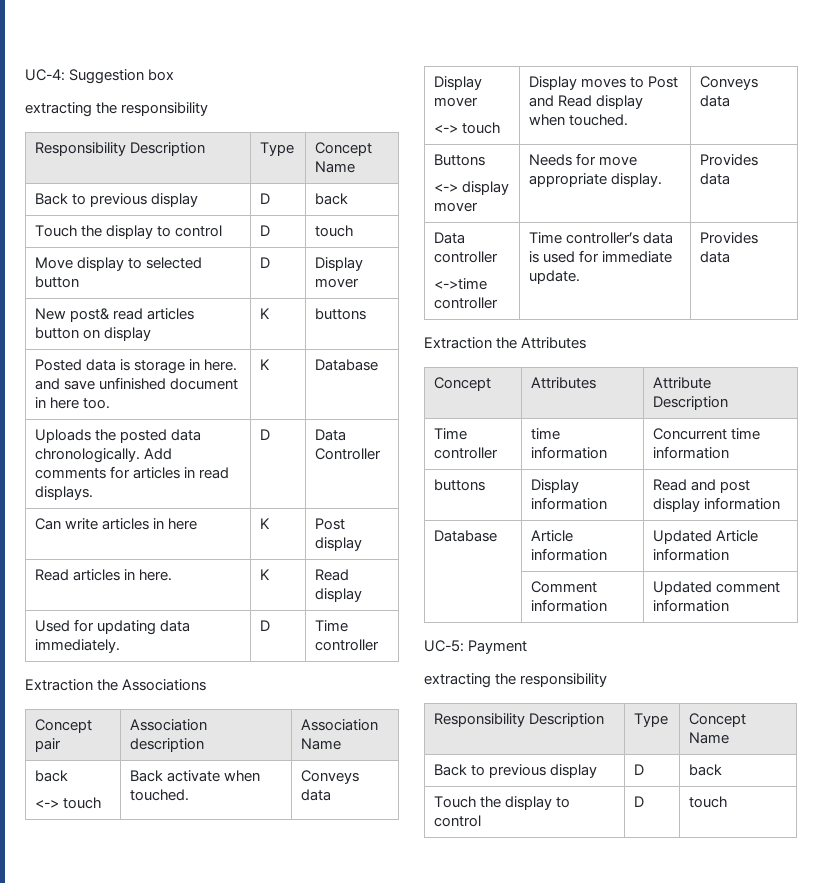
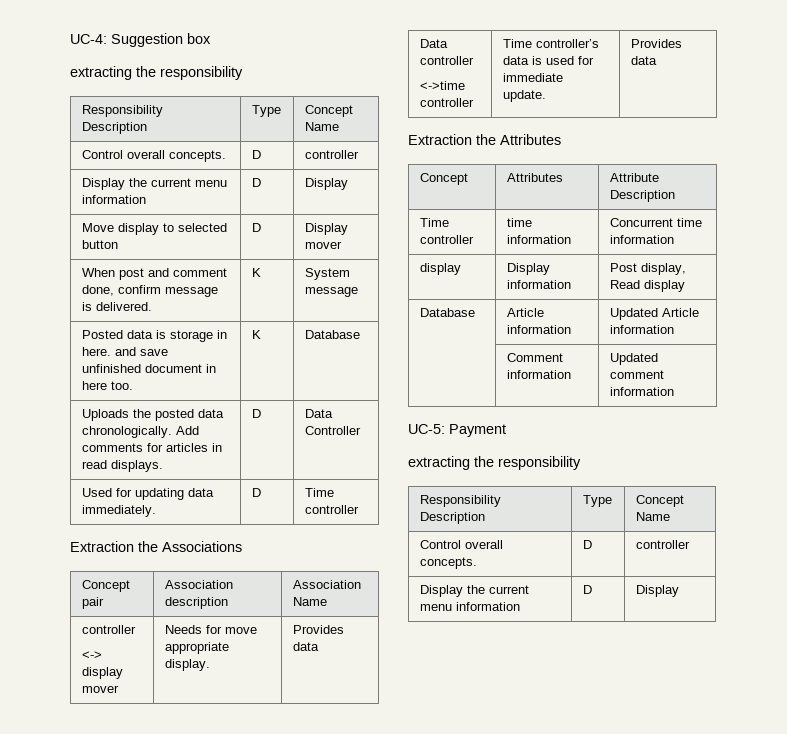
[34,193,198,207] [259,193,270,204] [314,193,348,205] [34,225,222,239] [259,225,270,236] [314,225,353,237] Back to previous display | D | back // Touch the display to control | D | touch -> [81,150,226,162] [251,150,261,159] [304,150,359,159] [81,178,227,190] [81,195,146,204] [251,178,261,187] [304,178,348,190] Control overall concepts. | D | controller // Display the current menu information | D | Display
[34,308,194,322] [34,327,151,341] [259,308,270,319] [314,308,366,320] New post& read articles button on display | K | buttons -> [81,268,227,280] [81,285,218,297] [81,302,152,311] [251,268,261,277] [304,268,350,280] [304,287,358,297] When post and comment done, confirm message is delivered. | K | System message
[34,518,197,530] [259,518,270,529] [314,518,345,530] [314,537,362,551] [34,569,172,581] [259,569,270,580] [314,569,349,581] [314,588,362,602] // Can write articles in here | K | Post display // Read articles in here. | K | Read display -> (361, 430) none
[34,770,68,782] [34,797,101,809] [129,770,260,782] [129,789,189,801] [300,770,359,784] [300,789,331,801] [433,76,482,90] [433,97,478,107] [433,122,500,134] [528,76,678,90] [528,95,643,109] [528,114,628,126] [699,76,758,90] [699,95,730,107] [433,154,485,166] back // <-> touch | Back activate when touched. | Conveys data // Display mover // <-> touch | Display moves to Post and Read display when touched. | Conveys data // Buttons -> [81,625,136,634] controller
[433,479,485,491] buttons -> [419,263,461,275] display
[652,479,750,493] [652,497,780,512] Read and post display information -> [609,263,686,275] [609,280,685,292] Post display, Read display
[433,764,597,778] [633,764,644,775] [688,764,722,776] [433,796,570,810] [433,815,481,827] [633,796,644,807] [688,796,727,808] Back to previous display | D | back // Touch the display to control | D | touch -> [419,540,503,549] [419,557,477,569] [582,540,592,549] [635,540,690,549] [419,585,529,597] [419,602,520,611] [582,585,592,594] [635,585,679,597] Control overall concepts. | D | controller // Display the current menu information | D | Display

